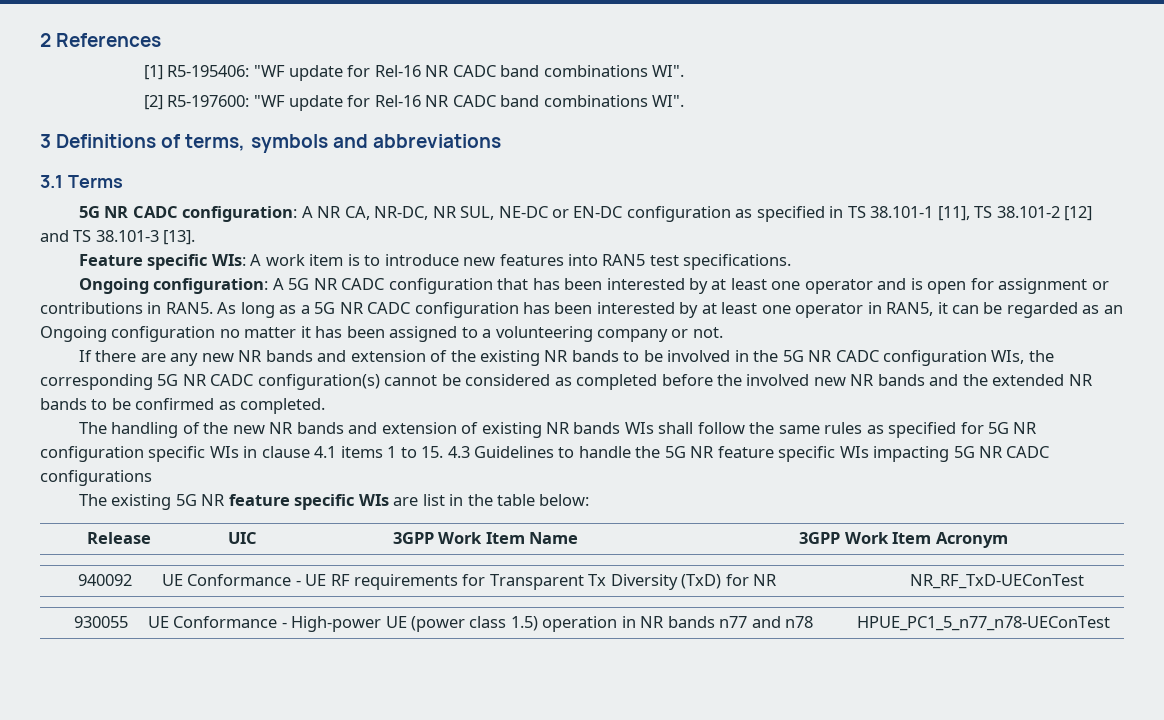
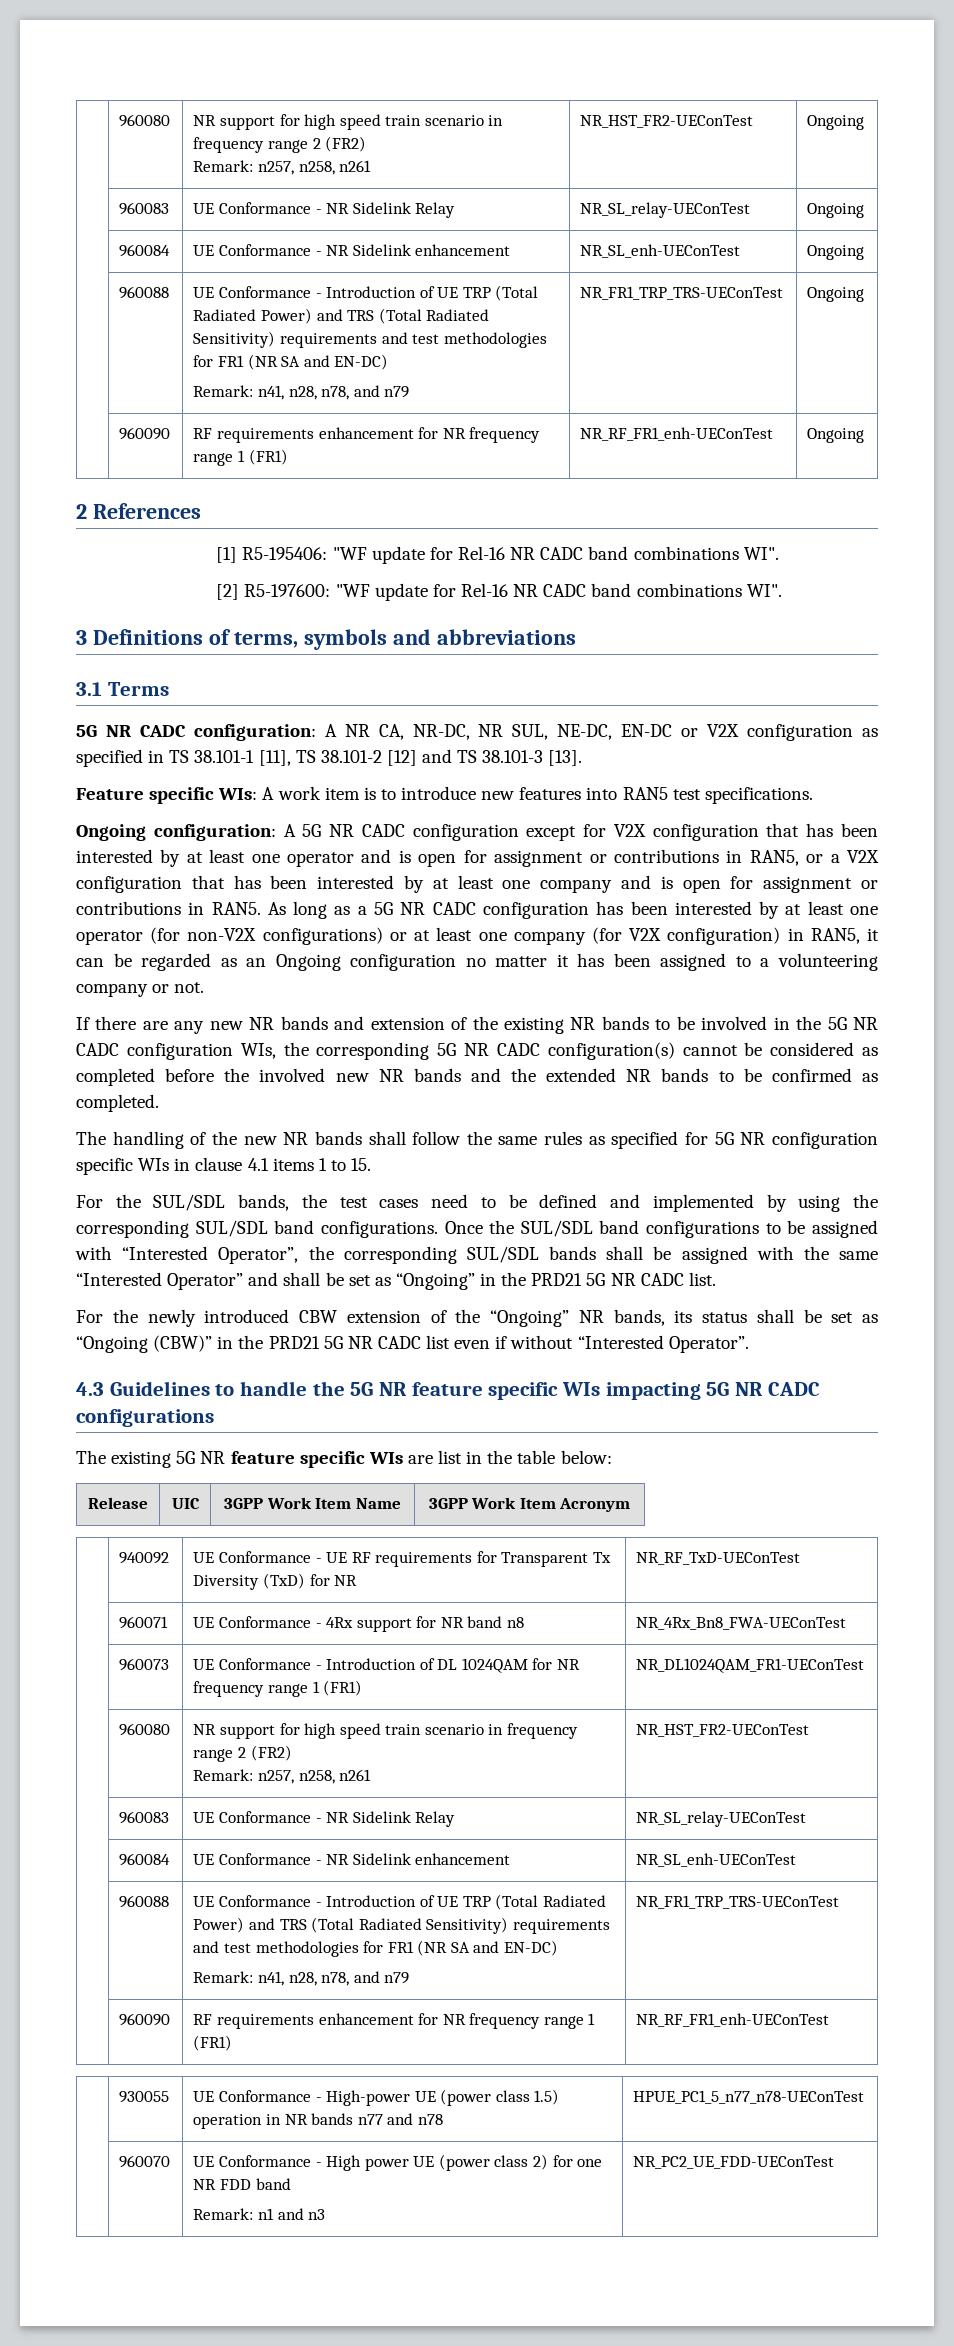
(40, 40) none -> [119,114,171,127] [193,114,504,130] [193,136,367,153] [193,160,372,175] [580,115,754,128] [807,115,865,130] [119,202,170,215] [193,202,456,218] [580,202,751,218] [807,203,865,218] [119,244,171,257] [193,244,511,256] [580,244,741,258] [807,245,865,260] [119,286,170,299] [193,285,539,301] [193,308,490,324] [193,331,547,348] [193,354,389,370] [193,385,410,400] [580,286,784,300] [807,287,865,302] [119,427,171,440] [193,427,541,443] [193,449,288,466] [580,427,774,441] [807,428,865,443] | 960080 | NR support for high speed train scenario in frequency range 2 (FR2) // Remark: n257, n258, n261 | NR_HST_FR2-UEConTest | Ongoing // | 960083 | UE Conformance - NR Sidelink Relay | NR_SL_relay-UEConTest | Ongoing // | 960084 | UE Conformance - NR Sidelink enhancement | NR_SL_enh-UEConTest | Ongoing // | 960088 | UE Conformance - Introduction of UE TRP (Total Radiated Power) and TRS (Total Radiated Sensitivity) requirements and test methodologies for FR1 (NR SA and EN-DC) // Remark: n41, n28, n78, and n79 | NR_FR1_TRP_TRS-UEConTest | Ongoing // | 960090 | RF requirements enhancement for NR frequency range 1 (FR1) | NR_RF_FR1_enh-UEConTest | Ongoing //
[498,206,623,218] NE-DC or EN-DC -> [557,724,740,740] NE-DC, EN-DC or V2X
(493, 286) none -> [526,824,759,841] except for V2X configuration
(162, 308) none -> [749,850,879,866] [76,875,878,893] [76,901,205,915] RAN5, or a V2X configuration that has been interested by at least one company and is open for assignment or contributions in
(864, 310) none -> [150,927,781,945] (for non-V2X configurations) or at least one company (for V2X configuration)
[348,422,654,438] and extension of existing NR bands WIs -> (362, 1138) none
(444, 452) none -> [76,1194,879,1212] [76,1220,878,1238] [75,1246,878,1264] [76,1272,716,1290] [76,1309,878,1327] [76,1335,749,1353] // For the SUL/SDL bands, the test cases need to be defined and implemented by using the corresponding SUL/SDL band configurations. Once the SUL/SDL band configurations to be assigned with “Interested Operator”, the corresponding SUL/SDL bands shall be assigned with the same “Interested Operator” and shall be set as “Ongoing” in the PRD21 5G NR CADC list. // For the newly introduced CBW extension of the “Ongoing” NR bands, its status shall be set as “Ongoing (CBW)” in the PRD21 5G NR CADC list even if without “Interested Operator”. //
(1084, 581) none -> [119,1616,169,1629] [193,1616,525,1632] [636,1617,847,1630] [119,1658,170,1671] [193,1658,581,1673] [193,1680,363,1697] [636,1658,865,1673] [119,1723,171,1736] [193,1723,579,1739] [193,1745,292,1762] [193,1769,372,1784] [636,1724,810,1737] [119,1811,170,1824] [193,1811,456,1827] [636,1811,807,1827] [119,1853,171,1866] [193,1853,511,1865] [636,1853,797,1867] [119,1895,170,1908] [193,1894,607,1910] [193,1917,610,1934] [193,1940,559,1957] [193,1971,410,1986] [636,1895,840,1909] [119,2013,171,2026] [193,2013,596,2029] [193,2035,233,2051] [636,2013,830,2027] // | 960071 | UE Conformance - 4Rx support for NR band n8 | NR_4Rx_Bn8_FWA-UEConTest // | 960073 | UE Conformance - Introduction of DL 1024QAM for NR frequency range 1 (FR1) | NR_DL1024QAM_FR1-UEConTest // | 960080 | NR support for high speed train scenario in frequency range 2 (FR2) // Remark: n257, n258, n261 | NR_HST_FR2-UEConTest // | 960083 | UE Conformance - NR Sidelink Relay | NR_SL_relay-UEConTest // | 960084 | UE Conformance - NR Sidelink enhancement | NR_SL_enh-UEConTest // | 960088 | UE Conformance - Introduction of UE TRP (Total Radiated Power) and TRS (Total Radiated Sensitivity) requirements and test methodologies for FR1 (NR SA and EN-DC) // Remark: n41, n28, n78, and n79 | NR_FR1_TRP_TRS-UEConTest // | 960090 | RF requirements enhancement for NR frequency range 1 (FR1) | NR_RF_FR1_enh-UEConTest
(1110, 623) none -> [119,2155,171,2168] [193,2154,603,2171] [193,2178,291,2190] [193,2208,326,2220] [633,2156,835,2169] // | 960070 | UE Conformance - High power UE (power class 2) for one NR FDD band // Remark: n1 and n3 | NR_PC2_UE_FDD-UEConTest

